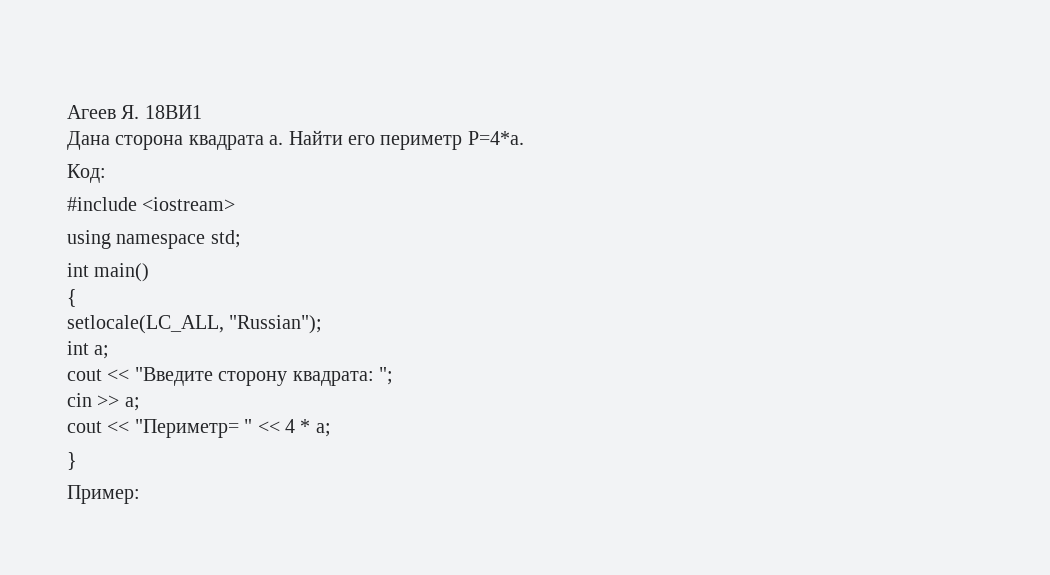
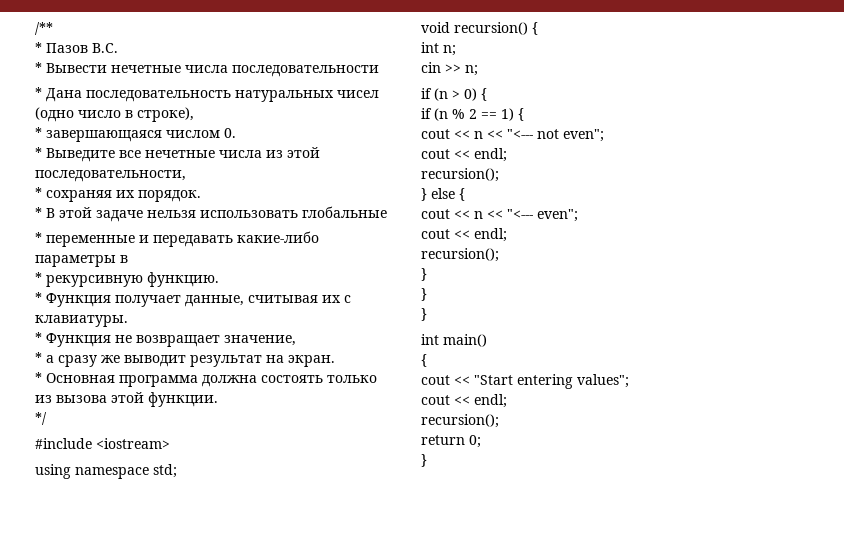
[67,105,202,119] [67,130,524,150] [67,164,106,183] Агеев Я. 18ВИ1 // Дана сторона квадрата а. Найти его периметр P=4*a. // Код: -> [35,22,53,35] [35,42,118,53] [35,62,379,77] [35,87,379,102] [35,107,194,122] [35,127,236,142] [35,147,320,162] [35,170,186,182] [35,187,201,202] [35,206,387,222] [35,231,319,247] [35,255,128,267] [35,272,219,287] [35,292,351,307] [35,315,128,327] [35,332,296,347] [35,352,335,367] [35,372,377,387] [35,392,218,407] [35,412,47,425] /** // * Пазов В.С. // * Вывести нечетные числа последовательности // * Дана последовательность натуральных чисел (одно число в строке), // * завершающаяся числом 0. // * Выведите все нечетные числа из этой последовательности, // * сохраняя их порядок. // * В этой задаче нельзя использовать глобальные // * переменные и передавать какие-либо параметры в // * рекурсивную функцию. // * Функция получает данные, считывая их с клавиатуры. // * Функция не возвращает значение, // * а сразу же выводит результат на экран. // * Основная программа должна состоять только из вызова этой функции. // */
[67,263,150,282] [67,289,77,307] [67,315,323,334] [67,341,110,359] [67,367,393,386] [67,393,140,411] [67,419,331,438] [67,452,77,470] [67,485,140,504] int main() // { // setlocale(LC_ALL, "Russian"); // int a; // cout << "Введите сторону квадрата: "; // cin >> a; // cout << "Периметр= " << 4 * a; // } // Пример: -> [421,22,538,35] [421,42,456,56] [421,62,478,76] [421,88,487,101] [421,108,524,121] [421,129,604,142] [421,148,507,162] [421,168,499,182] [421,188,465,201] [421,209,578,222] [421,228,507,242] [421,248,499,262] [421,268,427,281] [421,288,427,301] [421,308,427,321] [421,334,487,347] [421,354,427,367] [421,374,629,389] [421,394,507,408] [421,414,499,428] [421,435,481,448] [421,454,427,467] void recursion() { // int n; // cin >> n; // if (n > 0) { // if (n % 2 == 1) { // cout << n << "<--- not even"; // cout << endl; // recursion(); // } else { // cout << n << "<--- even"; // cout << endl; // recursion(); // } // } // } // int main() // { // cout << "Start entering values"; // cout << endl; // recursion(); // return 0; // }

